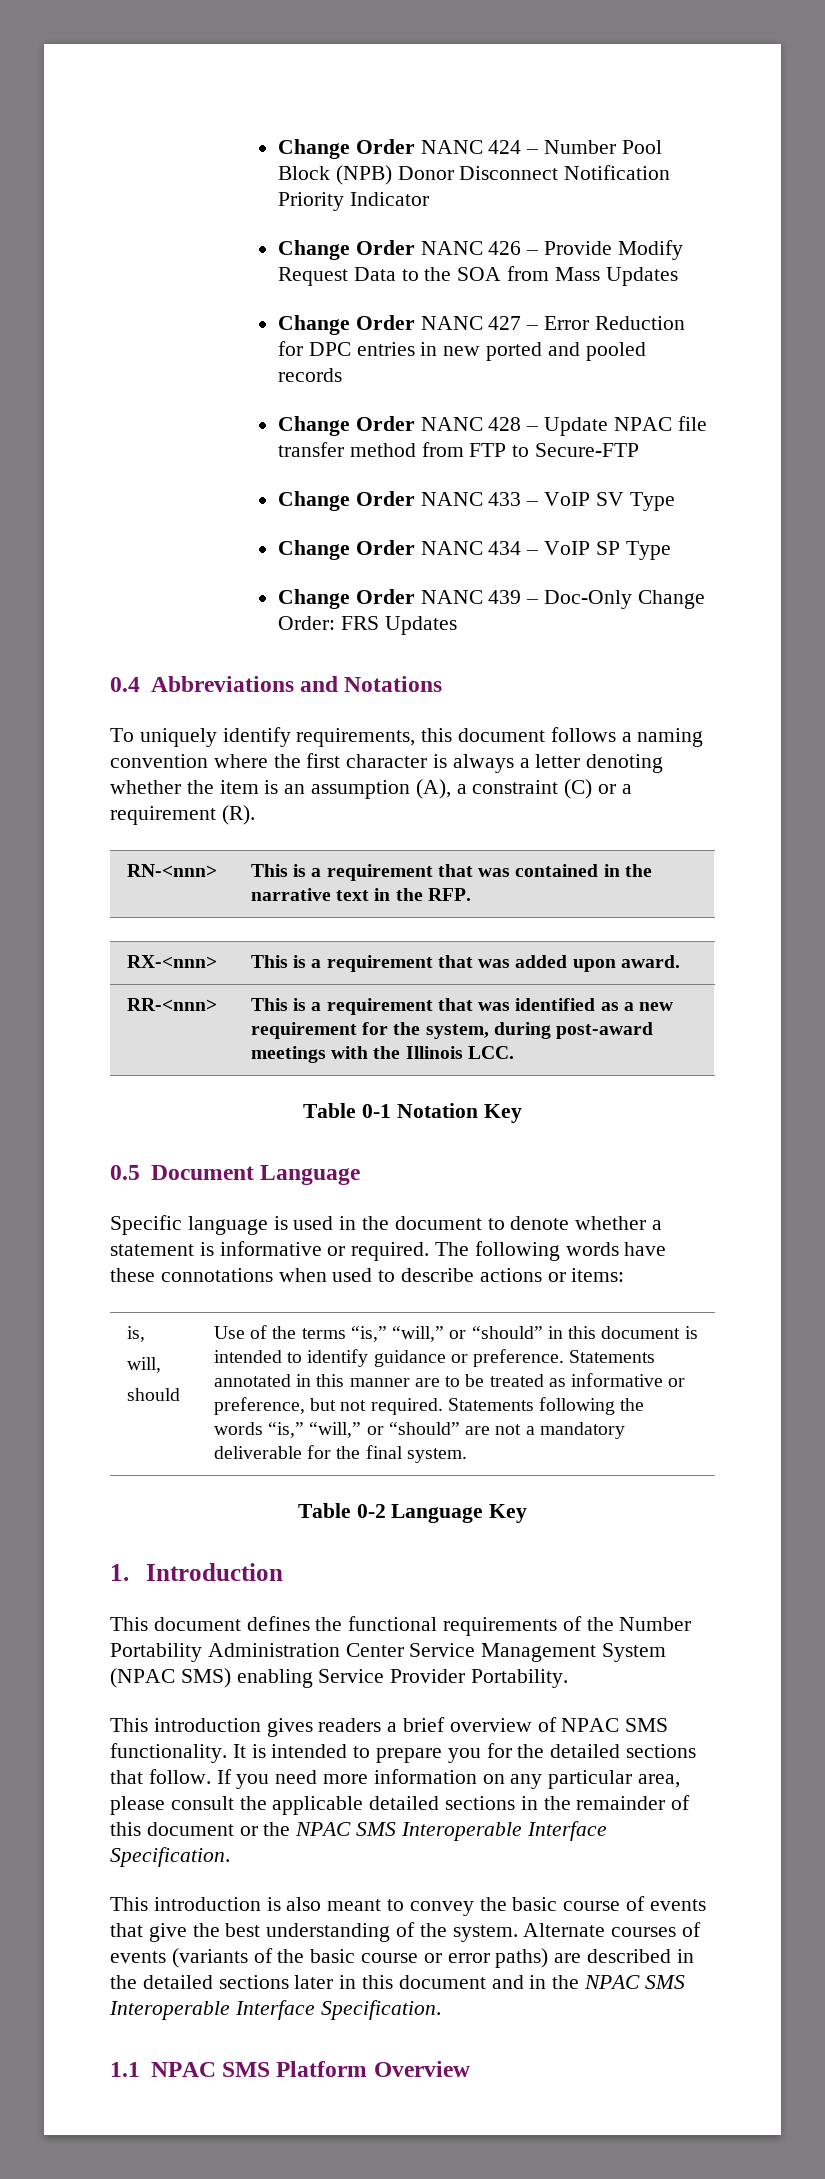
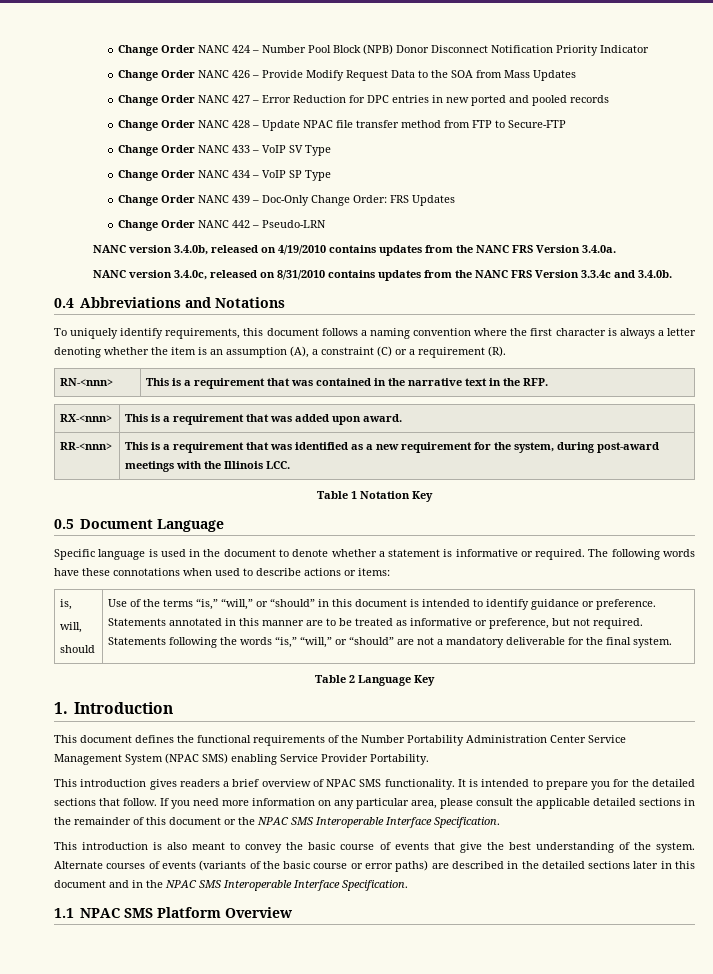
(457, 625) none -> [117,220,326,231] [92,245,616,256] [92,270,672,281] // Change Order NANC 442 – Pseudo-LRN // NANC version 3.4.0b, released on 4/19/2010 contains updates from the NANC FRS Version 3.4.0a. // NANC version 3.4.0c, released on 8/31/2010 contains updates from the NANC FRS Version 3.3.4c and 3.4.0b.
[362,1104,392,1118] 0-1 -> [351,491,357,499] 1
[356,1504,386,1518] 0-2 -> [349,675,355,683] 2

